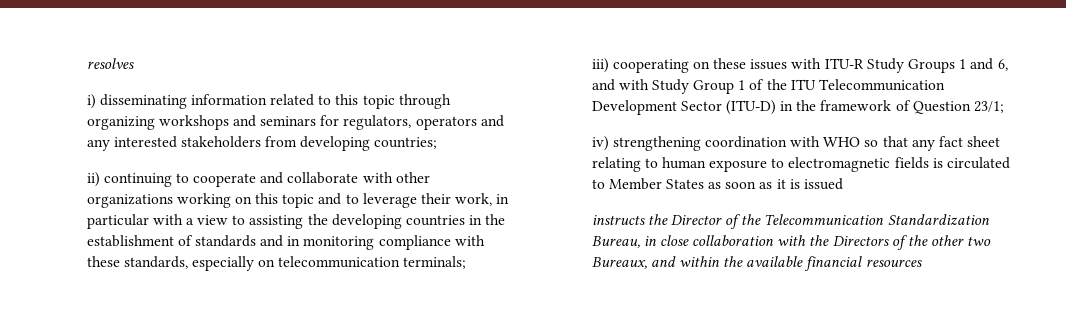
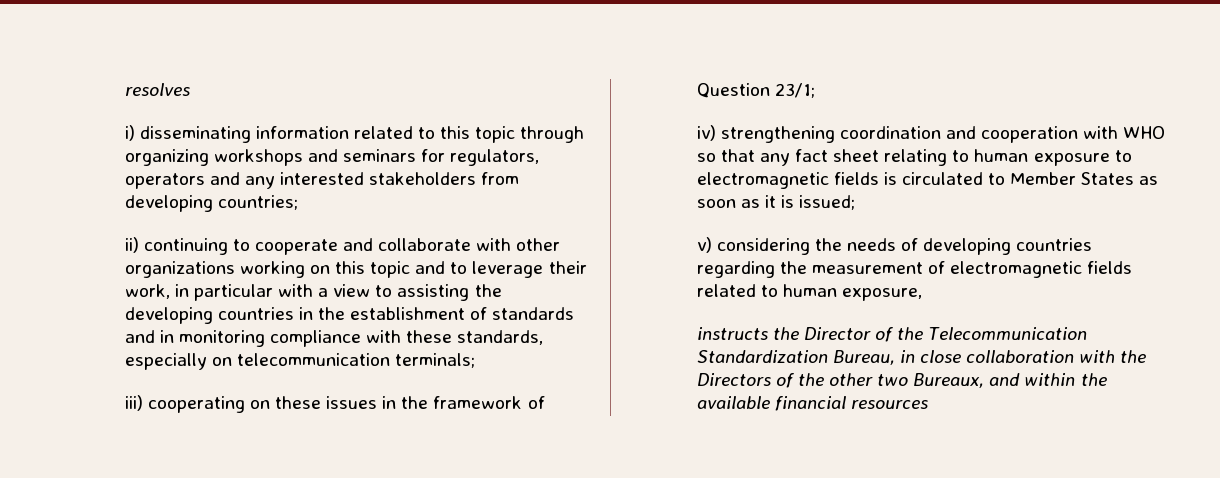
[791,58,1008,73] [591,79,945,94] [591,100,776,115] with ITU-R Study Groups 1 and 6, and with Study Group 1 of the ITU Telecommunication Development Sector (ITU-D) -> (378, 402) none
(787, 142) none -> [945,126,1079,143] and cooperation
[803,178,843,190] issued -> [799,195,856,210] [696,237,1093,255] [696,261,1133,278] [696,284,922,301] issued; // v) considering the needs of developing countries regarding the measurement of electromagnetic fields related to human exposure,

